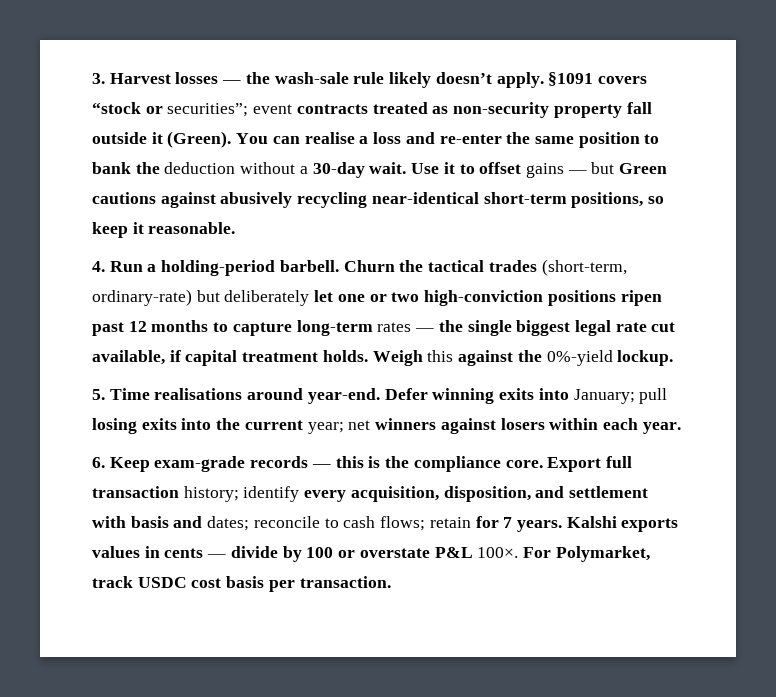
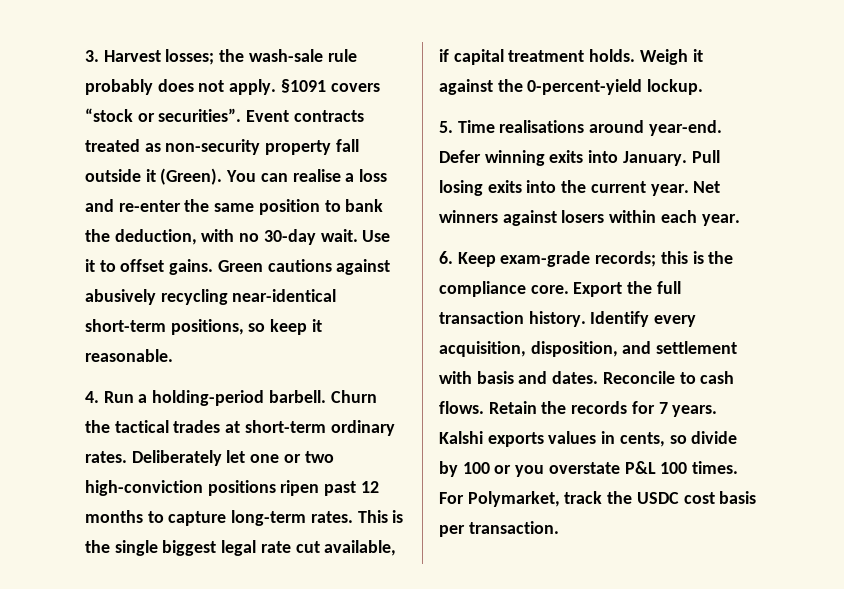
[175,72,242,84] losses — -> [165,49,215,65] losses;
[389,72,492,88] likely doesn’t -> [85,79,225,95] probably does not
[167,103,293,117] securities”; event -> [158,108,290,122] securities”. Event
[164,162,308,174] deduction without a -> [114,229,260,245] deduction, with no
[525,162,615,178] gains — but -> [169,259,214,275] gains.
[541,259,627,276] [92,289,310,306] (short-term, ordinary-rate) but deliberately -> [225,420,395,436] [85,450,222,466] at short-term ordinary rates. Deliberately
[377,322,435,332] rates — -> [310,510,404,523] rates. This is
[427,350,454,362] this -> [692,49,703,62] it
[546,350,613,366] 0%-yield -> [527,79,643,95] 0-percent-yield
[573,388,668,404] January; pull -> [622,150,720,166] January. Pull
[307,420,371,434] year; net -> [650,181,721,196] year. Net
[250,456,331,468] records — -> [595,251,657,267] records;
(602, 464) none -> [627,281,653,294] the
[183,486,300,502] history; identify -> [528,311,650,327] history. Identify
[207,516,471,531] dates; reconcile to cash flows; retain -> [552,371,735,384] [439,401,628,414] dates. Reconcile to cash flows. Retain the records
[164,548,227,558] cents — -> [619,432,687,447] cents, so
(356, 554) none -> [515,465,545,477] you
[477,547,519,558] 100×. -> [660,461,739,474] 100 times.
(133, 582) none -> [607,491,633,504] the

